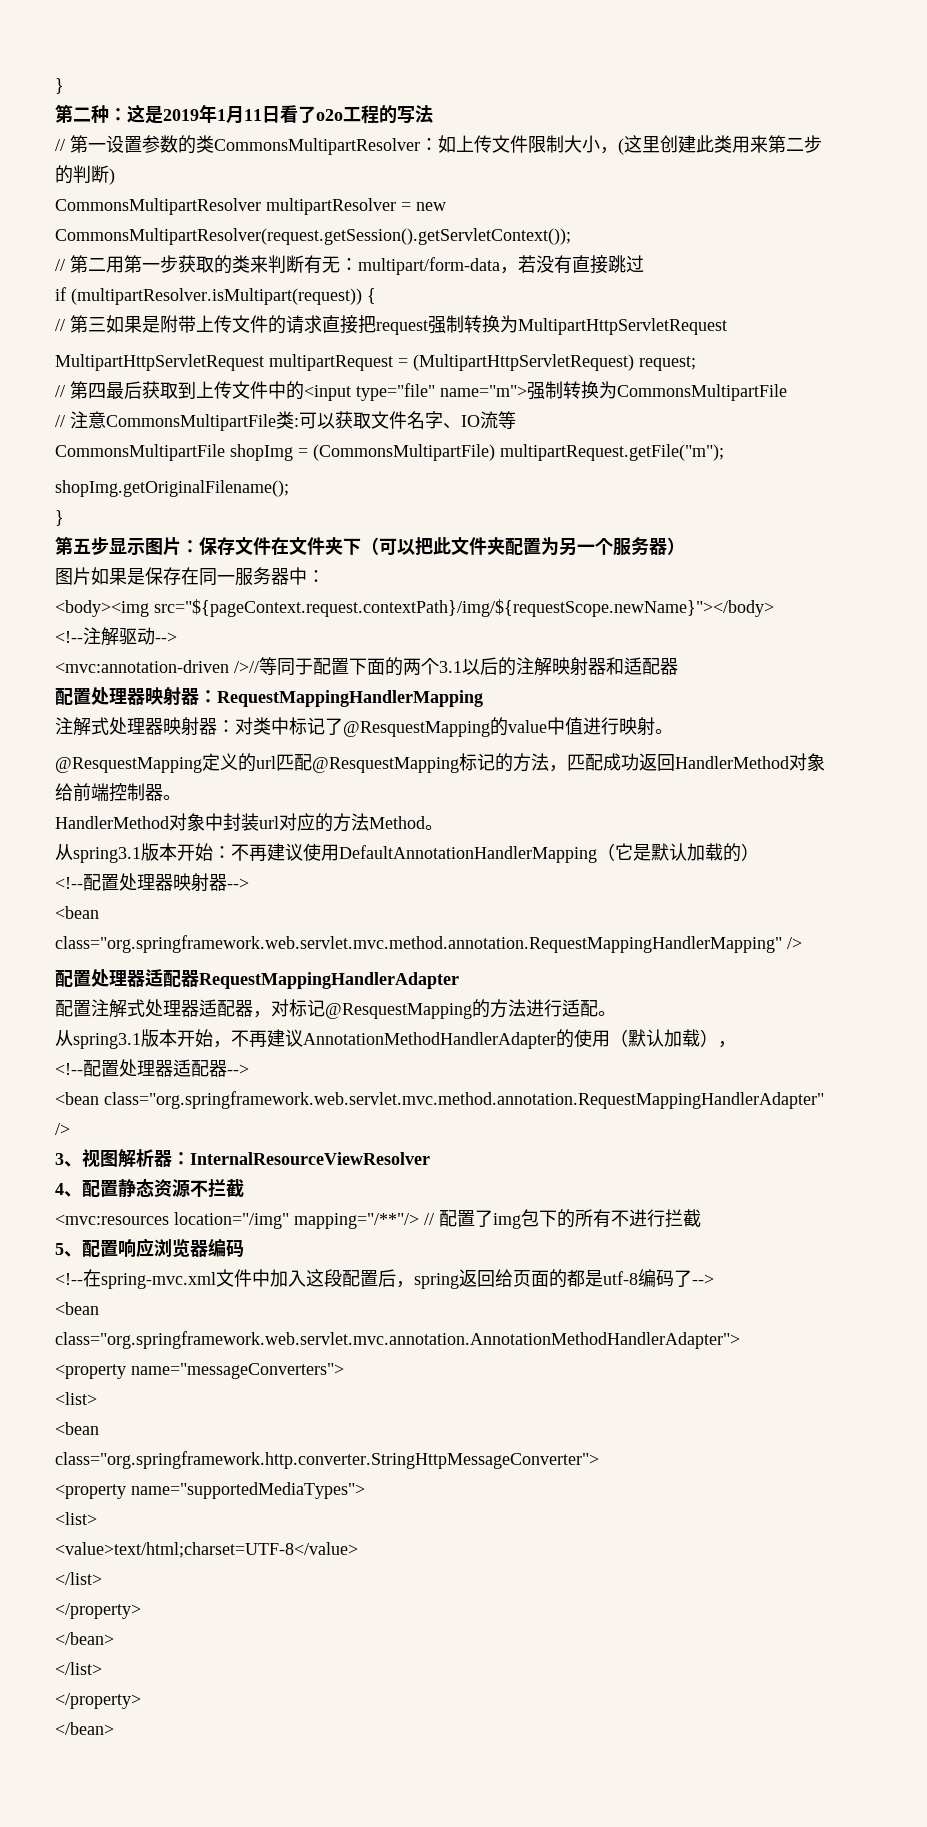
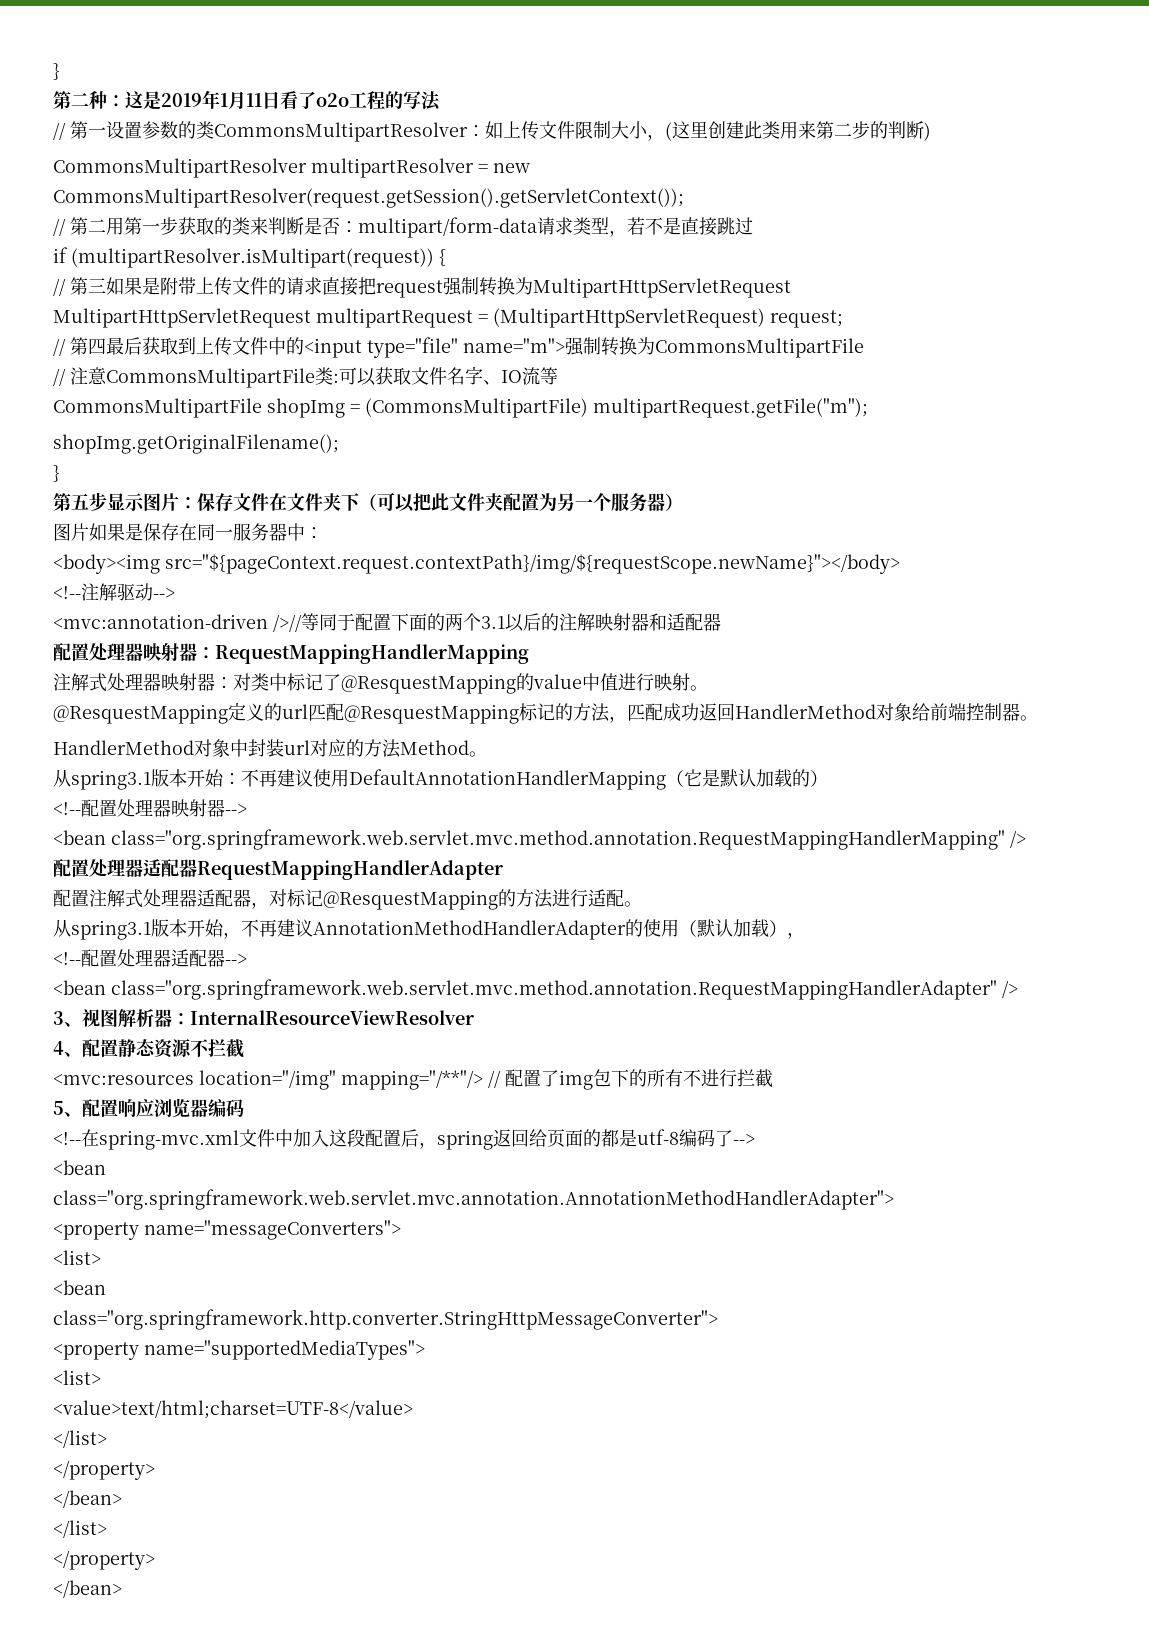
[304,255,572,275] 有无：multipart/form-data，若没有 -> [304,217,681,238] 是否：multipart/form-data请求类型，若不是

